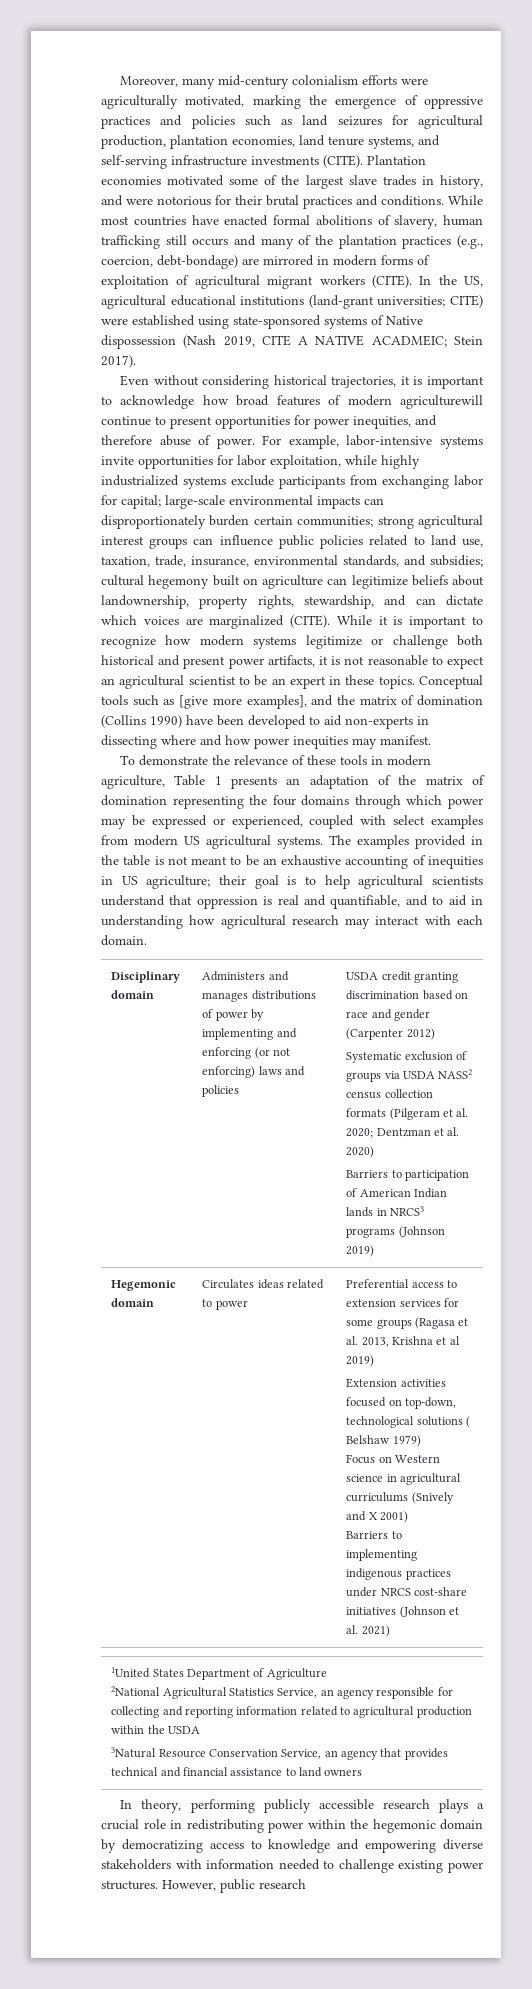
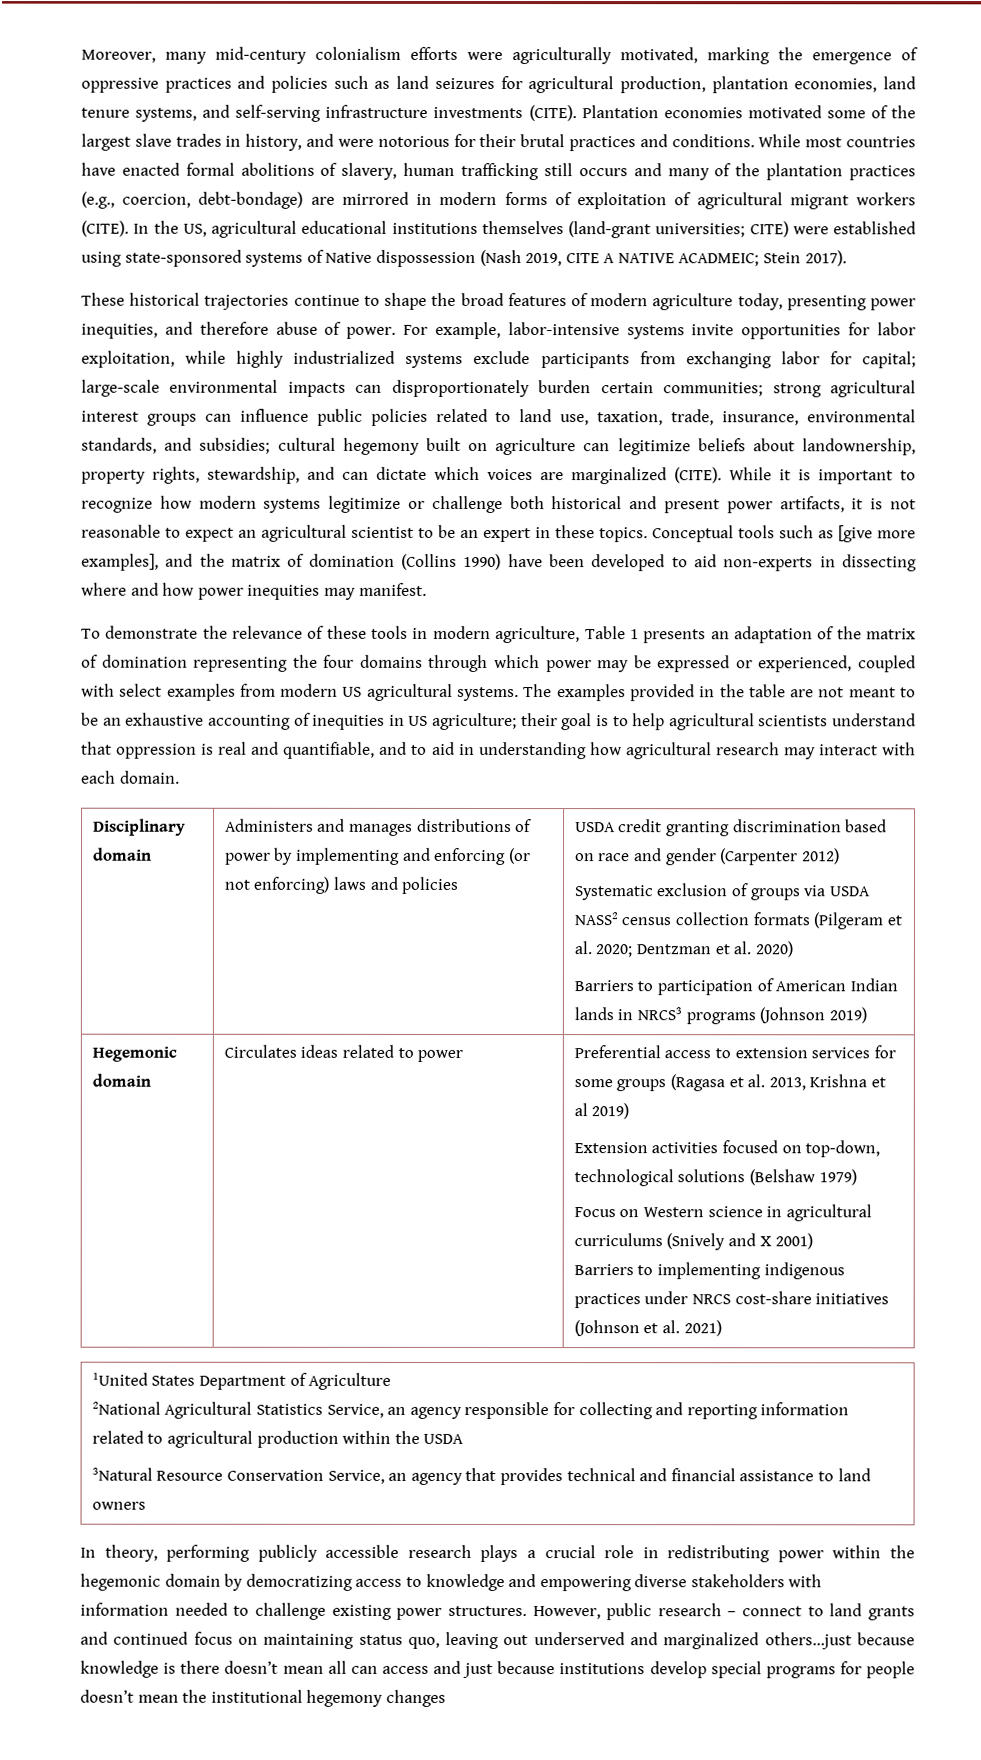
(305, 301) none -> [481,220,564,235] themselves
[120,375,484,389] [101,395,483,409] [101,415,310,429] Even without considering historical trajectories, it is important to acknowledge how broad features of modern agriculturewill continue to present opportunities for -> [81,292,867,311] These historical trajectories continue to shape the broad features of modern agriculture today, presenting
[154,856,164,865] is -> [790,689,815,698] are
[465,1416,470,1428] [346,1435,391,1444] ( Belshaw -> [749,1169,816,1186] (Belshaw
(306, 1884) none -> [727,1603,915,1621] [80,1631,915,1650] [80,1660,915,1679] [80,1689,446,1707] – connect to land grants and continued focus on maintaining status quo, leaving out underserved and marginalized others…just because knowledge is there doesn’t mean all can access and just because institutions develop special programs for people doesn’t mean the institutional hegemony changes

